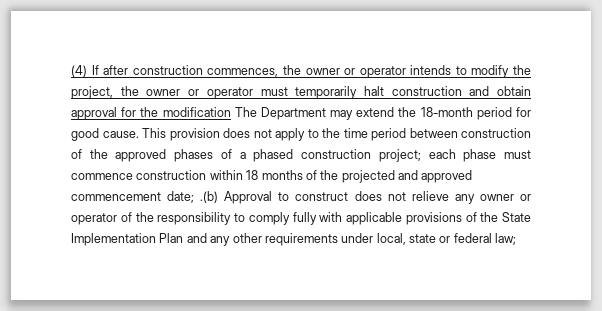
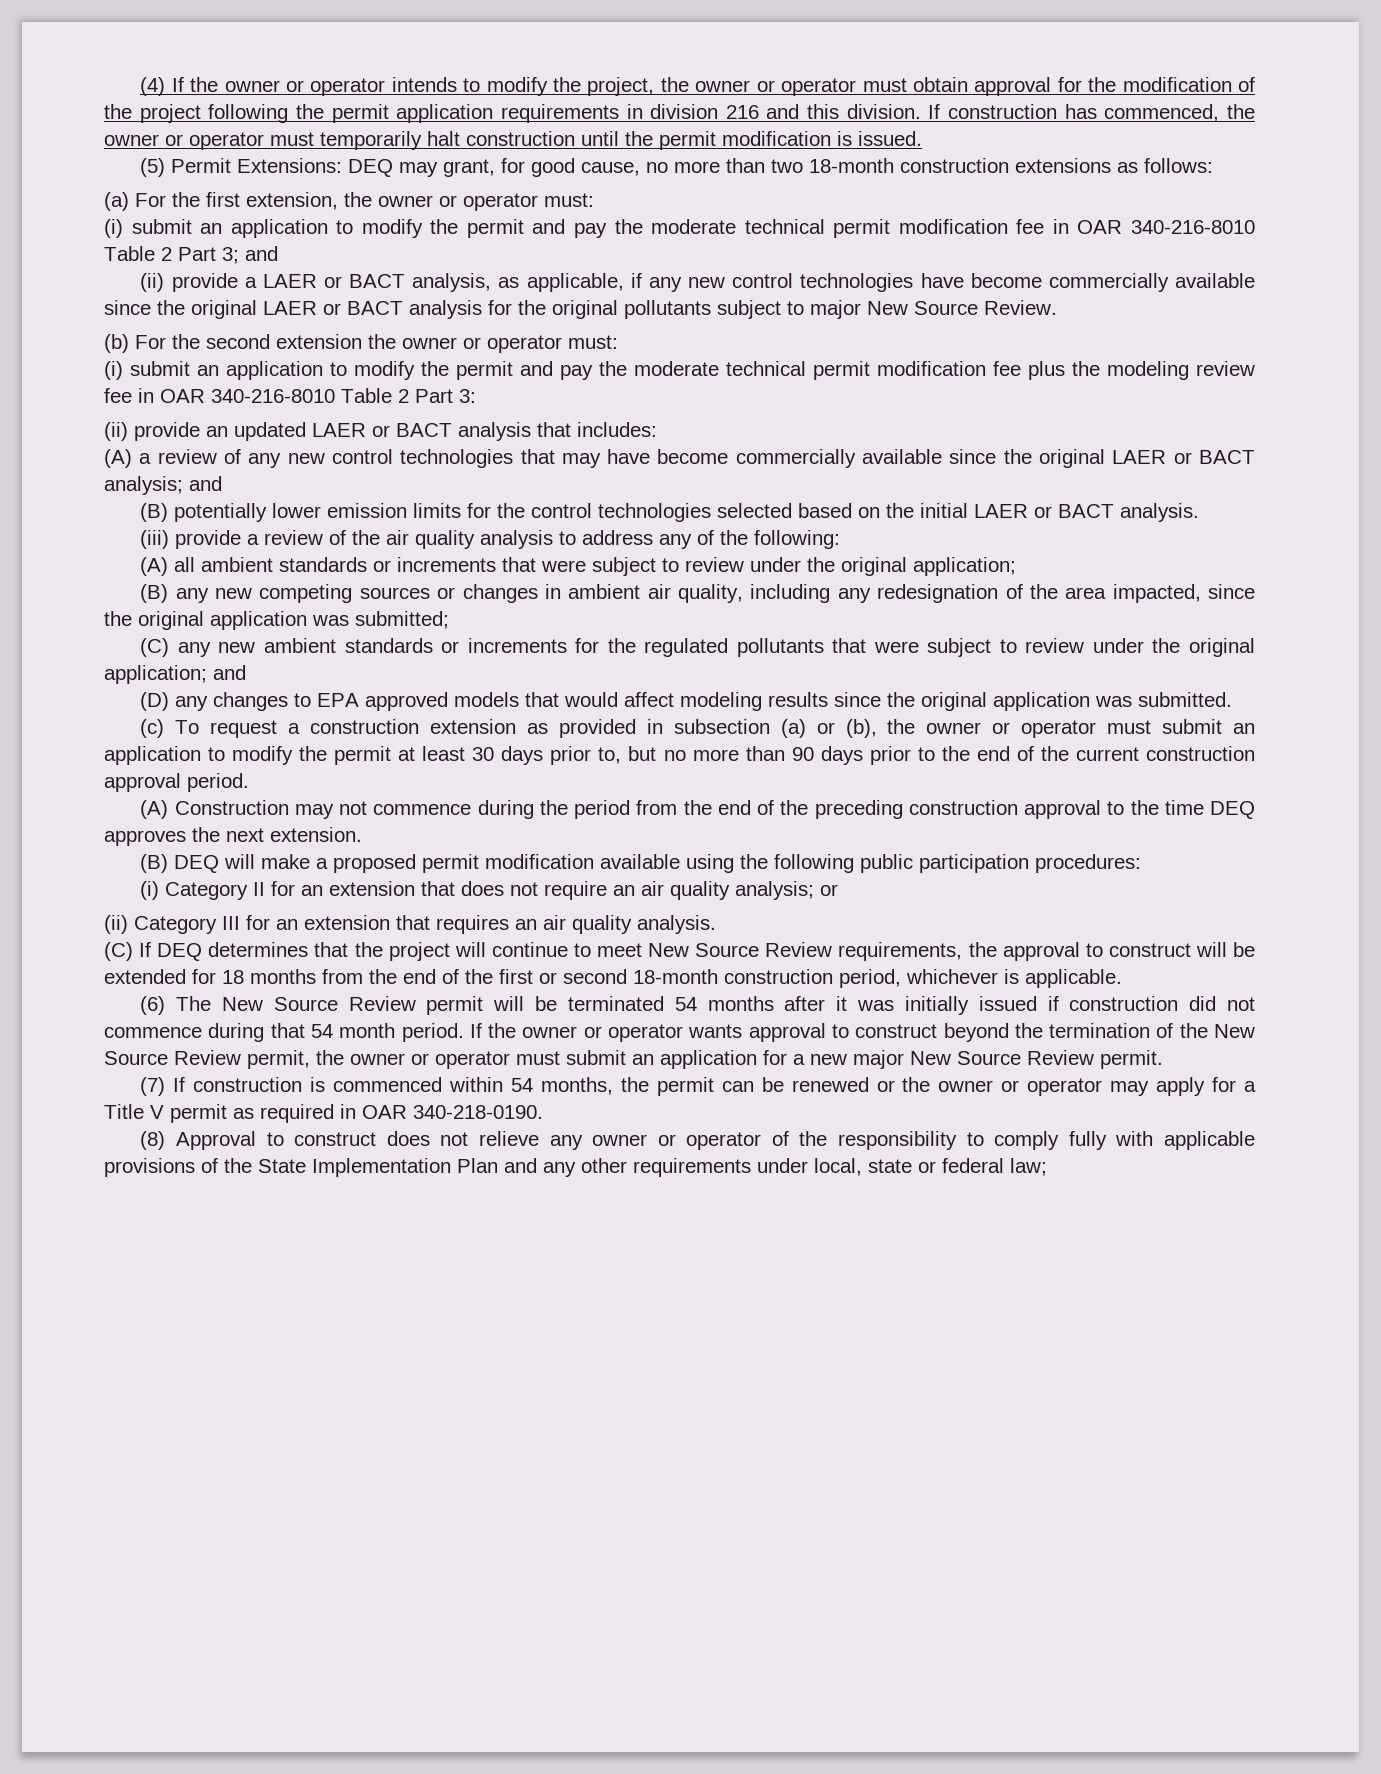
[103,65,279,77] after construction commences, -> (184, 84) none
[295,86,490,99] temporarily halt construction and -> (907, 85) none
[234,107,531,120] [71,128,531,141] [71,149,531,162] [71,170,473,183] [71,191,219,203] The Department may extend the 18-month period for good cause. This provision does not apply to the time period between construction of the approved phases of a phased construction project; each phase must commence construction within 18 months of the projected and approved commencement date; .(b) -> [1237,77,1255,92] [104,104,1255,123] [104,131,922,150] [140,158,1214,177] [104,192,594,211] [104,219,1255,238] [104,246,278,264] [140,273,1255,292] [104,300,1057,319] [104,334,618,353] [104,361,1255,380] [104,388,476,403] [104,422,657,441] [104,449,1255,468] [104,476,222,495] [140,503,1200,522] [140,530,841,549] [140,557,1017,576] [140,584,1256,603] [104,611,449,630] [140,638,1255,657] [104,665,246,684] [140,692,1233,711] [140,719,1255,738] [104,746,1255,765] [104,773,249,792] [140,800,1255,819] [104,827,362,846] [140,854,1142,873] [140,881,839,900] [104,915,716,934] [104,942,1255,961] [104,969,1122,988] [140,996,1255,1015] [104,1023,1255,1042] [104,1050,1163,1069] [140,1077,1256,1096] [104,1104,543,1123] [140,1131,166,1150] of the project following the permit application requirements in division 216 and this division. If construction has commenced, the owner or operator must temporarily halt construction until the permit modification is issued. // (5) Permit Extensions: DEQ may grant, for good cause, no more than two 18-month construction extensions as follows: // (a) For the first extension, the owner or operator must: // (i) submit an application to modify the permit and pay the moderate technical permit modification fee in OAR 340-216-8010 Table 2 Part 3; and // (ii) provide a LAER or BACT analysis, as applicable, if any new control technologies have become commercially available since the original LAER or BACT analysis for the original pollutants subject to major New Source Review. // (b) For the second extension the owner or operator must: // (i) submit an application to modify the permit and pay the moderate technical permit modification fee plus the modeling review fee in OAR 340-216-8010 Table 2 Part 3: // (ii) provide an updated LAER or BACT analysis that includes: // (A) a review of any new control technologies that may have become commercially available since the original LAER or BACT analysis; and // (B) potentially lower emission limits for the control technologies selected based on the initial LAER or BACT analysis. // (iii) provide a review of the air quality analysis to address any of the following: // (A) all ambient standards or increments that were subject to review under the original application; // (B) any new competing sources or changes in ambient air quality, including any redesignation of the area impacted, since the original application was submitted; // (C) any new ambient standards or increments for the regulated pollutants that were subject to review under the original application; and // (D) any changes to EPA approved models that would affect modeling results since the original application was submitted. // (c) To request a construction extension as provided in subsection (a) or (b), the owner or operator must submit an application to modify the permit at least 30 days prior to, but no more than 90 days prior to the end of the current construction approval period. // (A) Construction may not commence during the period from the end of the preceding construction approval to the time DEQ approves the next extension. // (B) DEQ will make a proposed permit modification available using the following public participation procedures: // (i) Category II for an extension that does not require an air quality analysis; or // (ii) Category III for an extension that requires an air quality analysis. // (C) If DEQ determines that the project will continue to meet New Source Review requirements, the approval to construct will be extended for 18 months from the end of the first or second 18-month construction period, whichever is applicable. // (6) The New Source Review permit will be terminated 54 months after it was initially issued if construction did not commence during that 54 month period. If the owner or operator wants approval to construct beyond the termination of the New Source Review permit, the owner or operator must submit an application for a new major New Source Review permit. // (7) If construction is commenced within 54 months, the permit can be renewed or the owner or operator may apply for a Title V permit as required in OAR 340-218-0190. // (8)

